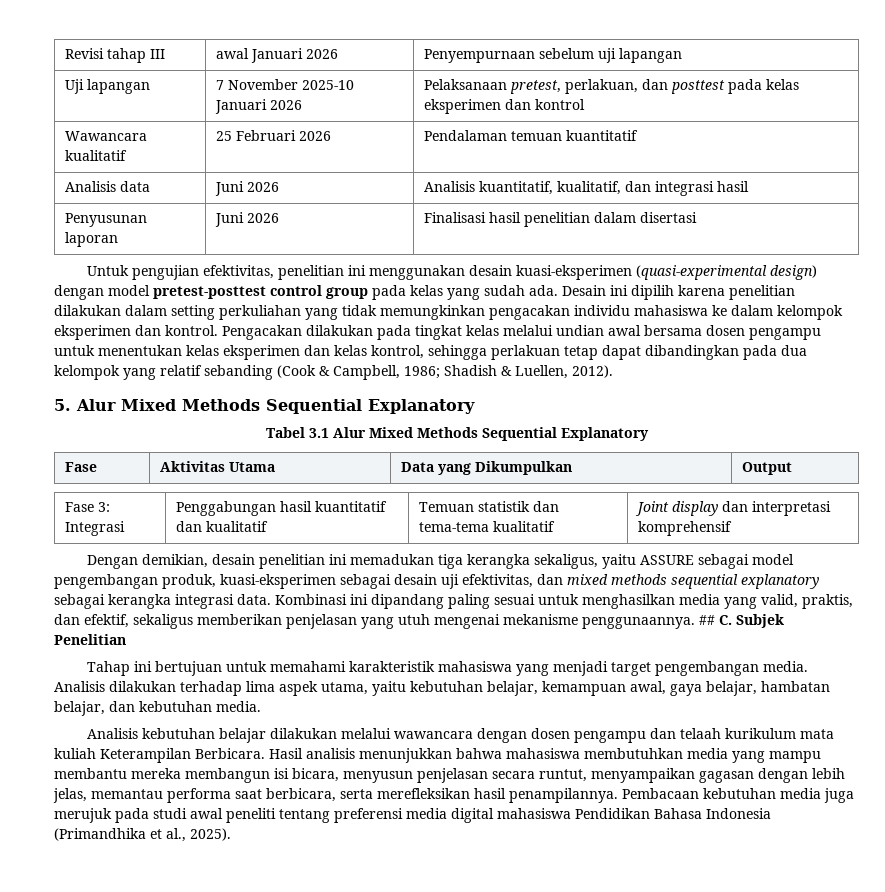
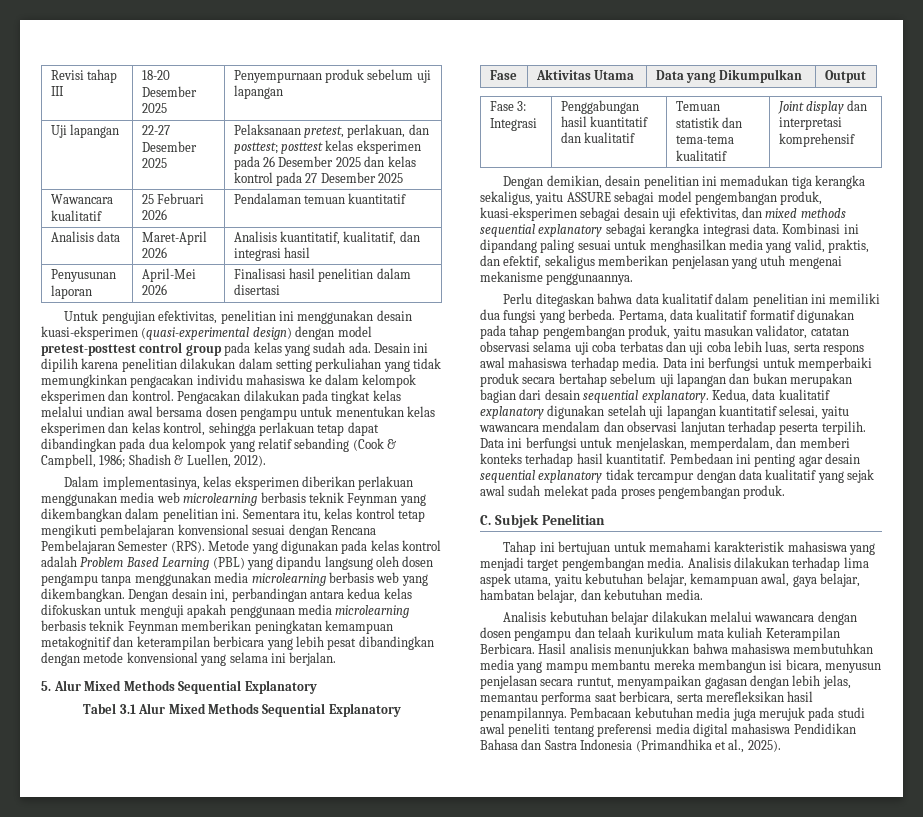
[215,48,338,63] awal Januari 2026 -> [141,70,170,80] [141,86,197,97] [141,103,167,113] 18-20 Desember 2025
(535, 56) none -> [325,69,365,83] produk
[215,79,354,90] [214,99,302,114] 7 November 2025-10 Januari 2026 -> [141,125,170,135] [141,141,197,152] [141,158,167,168] 22-27 Desember 2025
[670,79,799,94] [423,99,585,114] posttest pada kelas eksperimen dan kontrol -> [233,140,421,154] [233,156,416,170] [233,172,404,186] posttest; posttest kelas eksperimen pada 26 Desember 2025 dan kelas kontrol pada 27 Desember 2025
[214,181,244,196] Juni -> [141,231,207,245] Maret-April
[214,212,244,227] Juni -> [141,268,196,282] April-Mei
(613, 371) none -> [64,476,414,490] [41,492,426,506] [41,508,425,522] [41,524,376,538] [41,540,441,554] [41,556,434,570] [41,572,428,586] [41,588,412,602] [41,604,410,618] [41,620,393,634] [41,636,434,650] [41,652,337,666] // Dalam implementasinya, kelas eksperimen diberikan perlakuan menggunakan media web microlearning berbasis teknik Feynman yang dikembangkan dalam penelitian ini. Sementara itu, kelas kontrol tetap mengikuti pembelajaran konvensional sesuai dengan Rencana Pembelajaran Semester (RPS). Metode yang digunakan pada kelas kontrol adalah Problem Based Learning (PBL) yang dipandu langsung oleh dosen pengampu tanpa menggunakan media microlearning berbasis web yang dikembangkan. Dengan desain ini, perbandingan antara kedua kelas difokuskan untuk menguji apakah penggunaan media microlearning berbasis teknik Feynman memberikan peningkatan kemampuan metakognitif dan keterampilan berbicara yang lebih pesat dibandingkan dengan metode konvensional yang selama ini berjalan.
[699,615,715,625] ## -> [503,293,881,307] [480,309,854,323] [480,325,849,339] [480,341,865,355] [480,357,872,371] [480,373,852,387] [480,389,830,403] [480,405,849,419] [479,421,866,435] [480,437,850,451] [480,453,860,467] [480,469,874,483] [480,485,786,499] // Perlu ditegaskan bahwa data kualitatif dalam penelitian ini memiliki dua fungsi yang berbeda. Pertama, data kualitatif formatif digunakan pada tahap pengembangan produk, yaitu masukan validator, catatan observasi selama uji coba terbatas dan uji coba lebih luas, serta respons awal mahasiswa terhadap media. Data ini berfungsi untuk memperbaiki produk secara bertahap sebelum uji lapangan dan bukan merupakan bagian dari desain sequential explanatory. Kedua, data kualitatif explanatory digunakan setelah uji lapangan kuantitatif selesai, yaitu wawancara mendalam dan observasi lanjutan terhadap peserta terpilih. Data ini berfungsi untuk menjelaskan, memperdalam, dan memberi konteks terhadap hasil kuantitatif. Pembedaan ini penting agar desain sequential explanatory tidak tercampur dengan data kualitatif yang sejak awal sudah melekat pada proses pengembangan produk. //
(702, 813) none -> [521,739,577,750] dan Sastra

